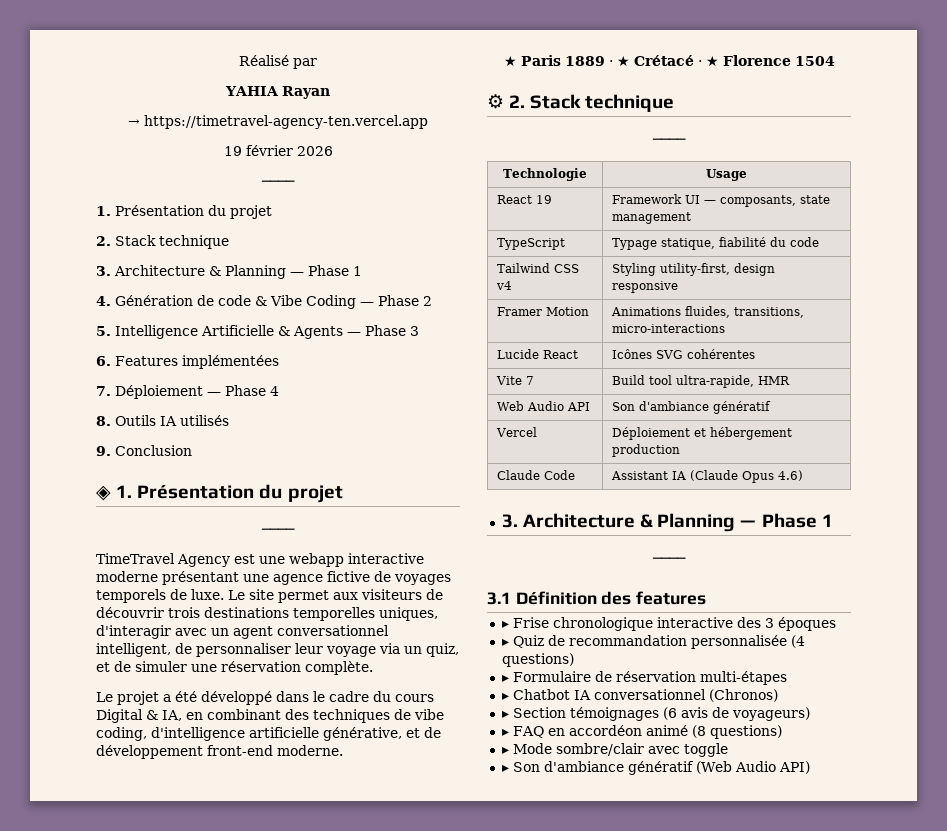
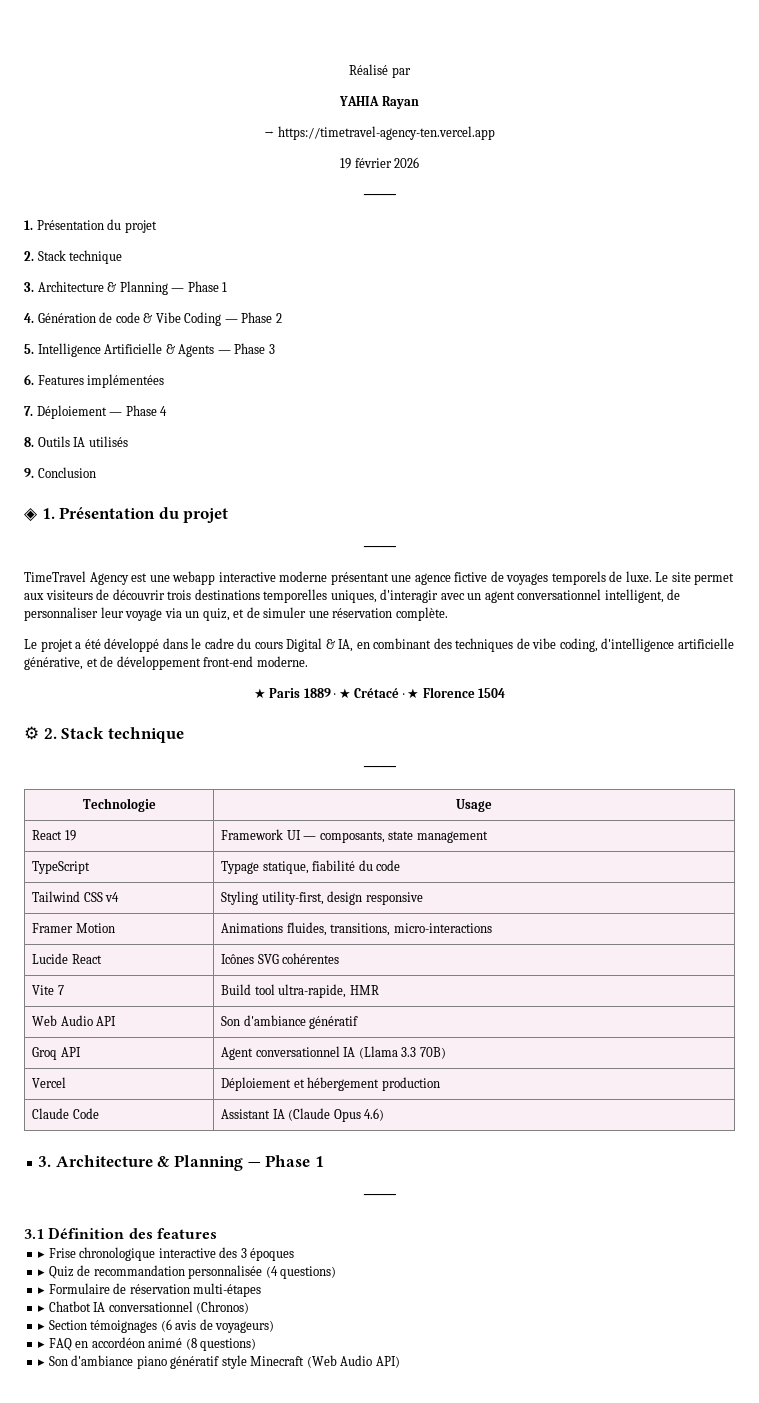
(772, 407) none -> [32,1047,81,1060] [221,1046,446,1060] // Groq API | Agent conversationnel IA (Llama 3.3 70B)
[501,743,728,757] // ▸ Mode sombre/clair avec toggle -> (257, 1344) none
[627,761,694,775] génératif -> [136,1355,305,1369] piano génératif style Minecraft

